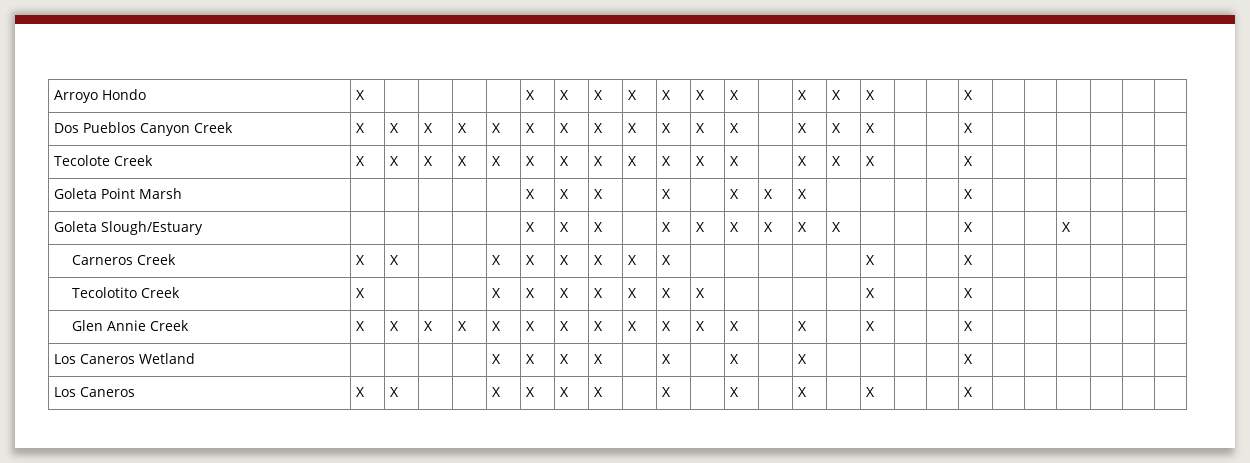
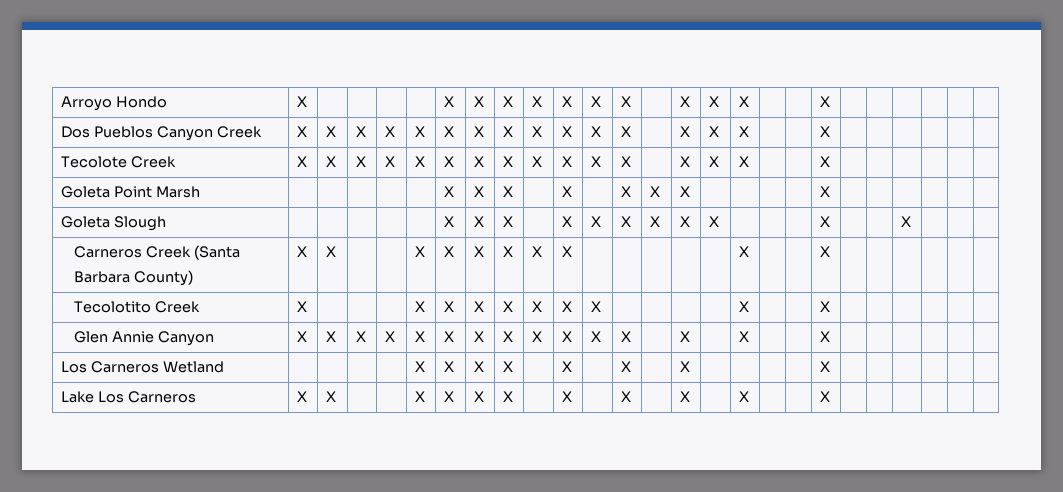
[101,221,204,235] Slough/Estuary -> [114,216,167,231] Slough
(176, 259) none -> [193,245,240,260] [74,270,194,286] (Santa Barbara County)
[149,320,189,331] Creek -> [157,331,214,346] Canyon
[80,354,136,364] Caneros -> [91,361,160,373] Carneros
[54,387,136,397] Los Caneros -> [61,391,197,403] Lake Los Carneros

